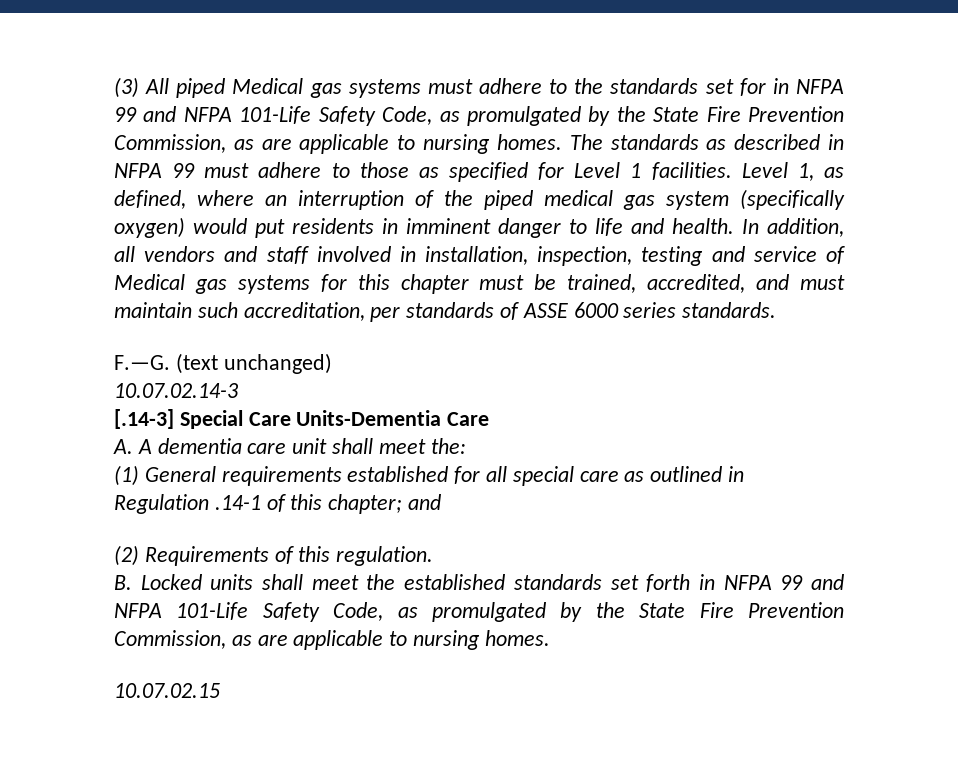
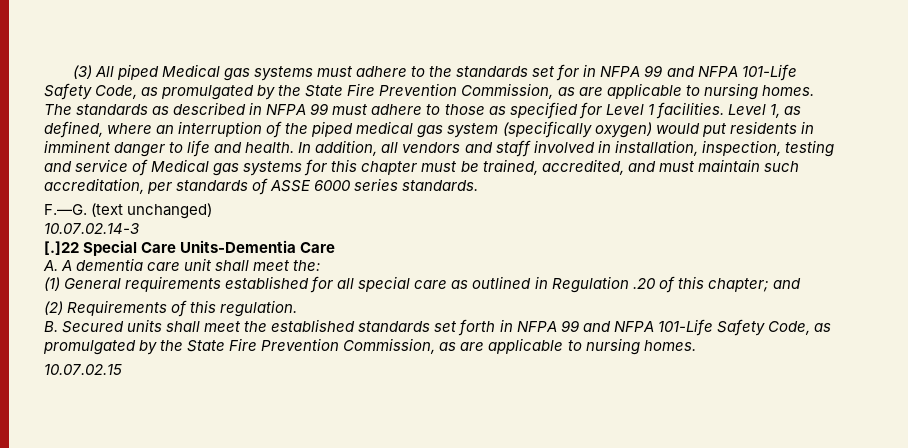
[114,409,174,429] [.14-3] -> [44,241,79,255] [.]22
[214,495,261,510] .14-1 -> [632,278,656,289] .20
[140,574,202,590] Locked -> [62,321,125,333] Secured

